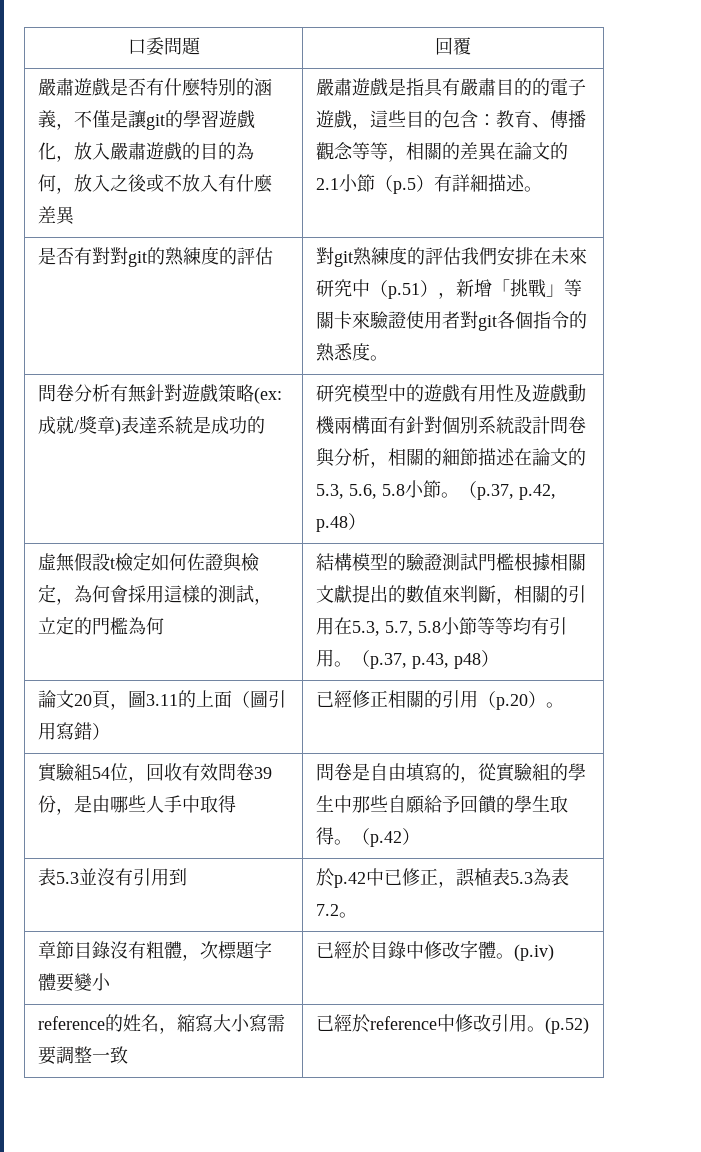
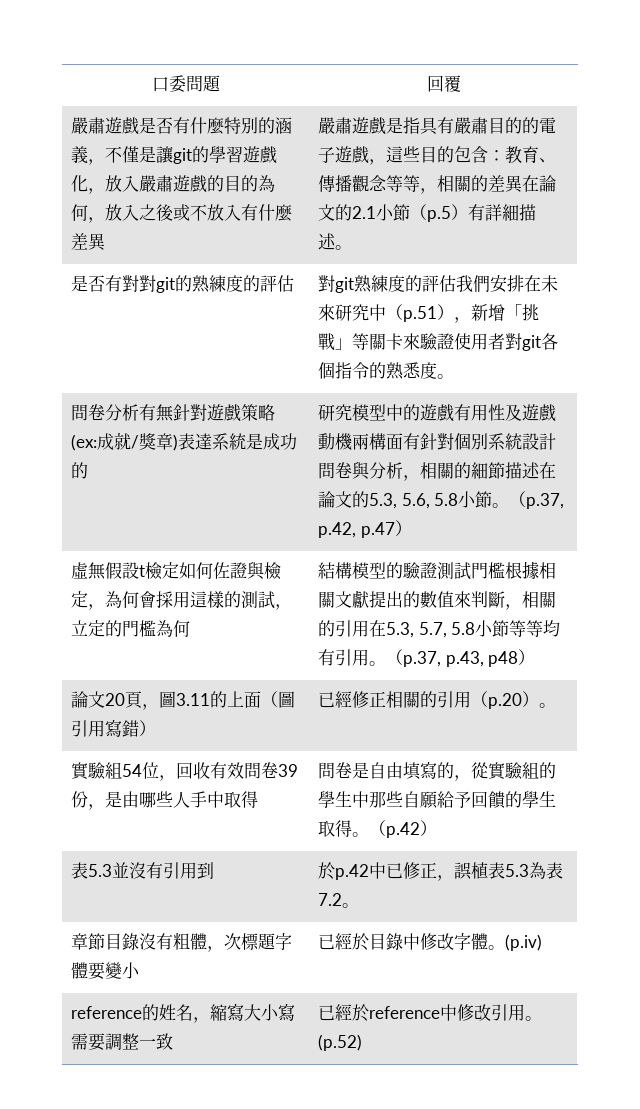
[316,516,349,532] p.48 -> [360,522,395,538] p.47

